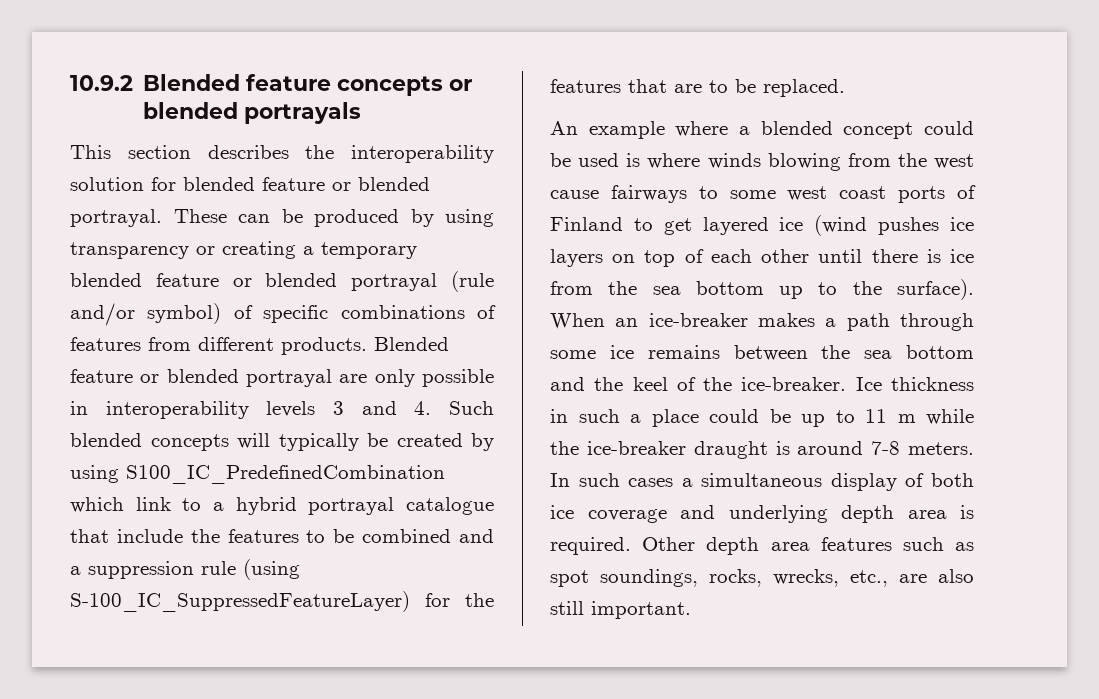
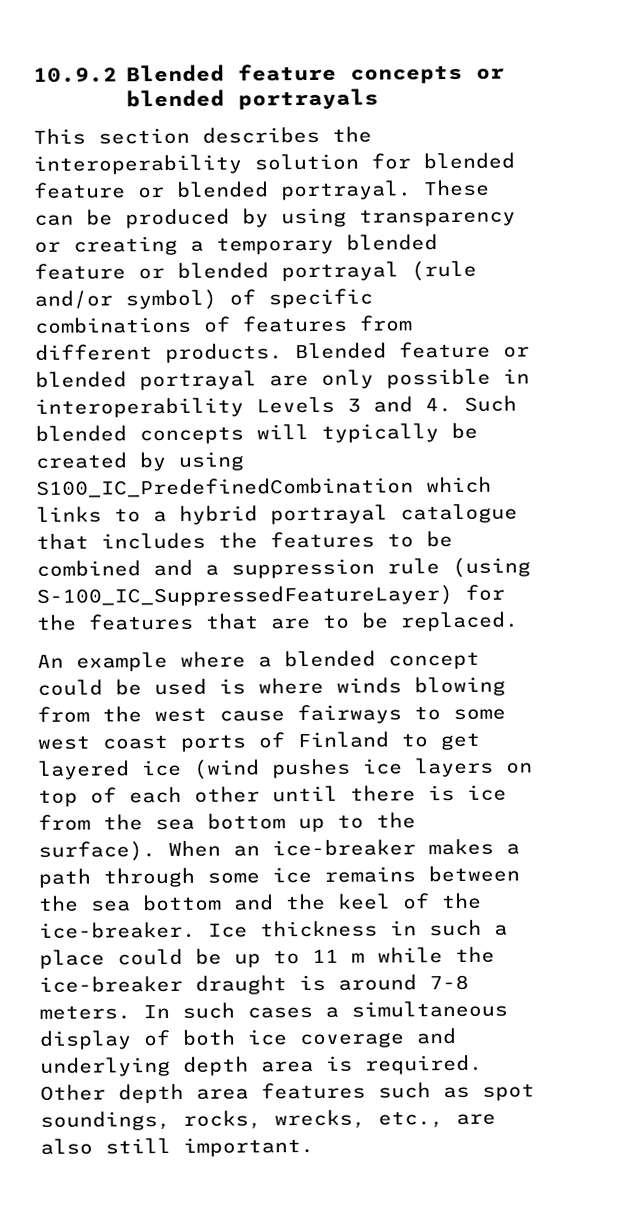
[266,401,316,417] levels -> [256,396,335,414] Levels
[135,497,171,511] link -> [36,506,102,523] links
[116,529,183,543] include -> [101,532,206,550] includes

